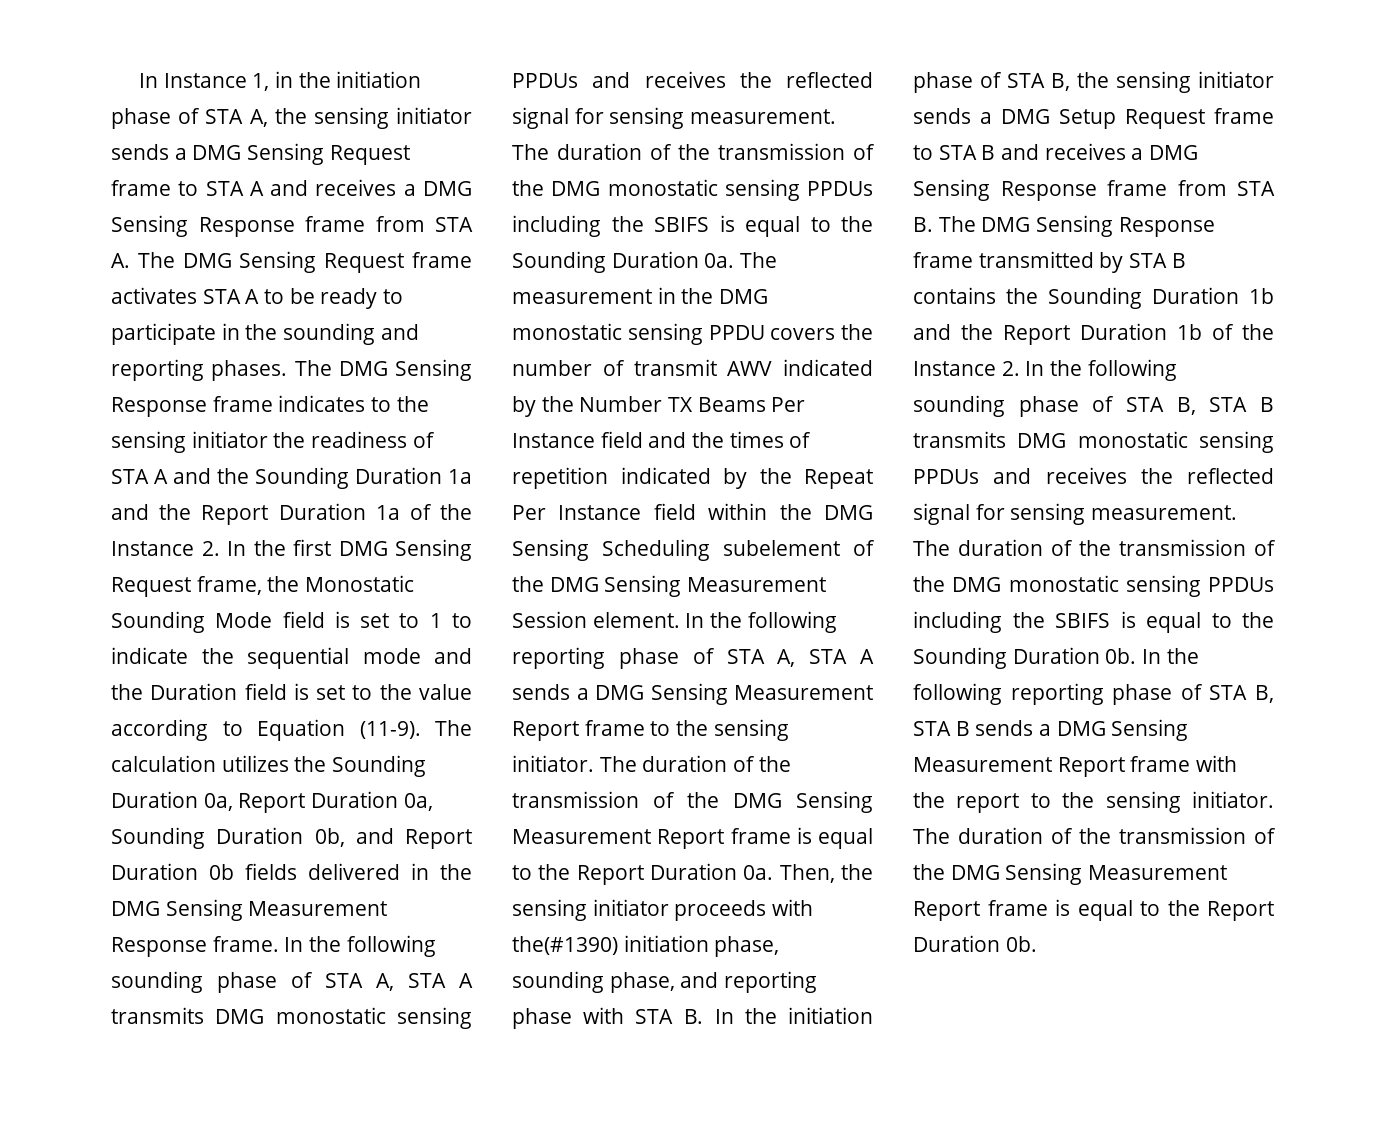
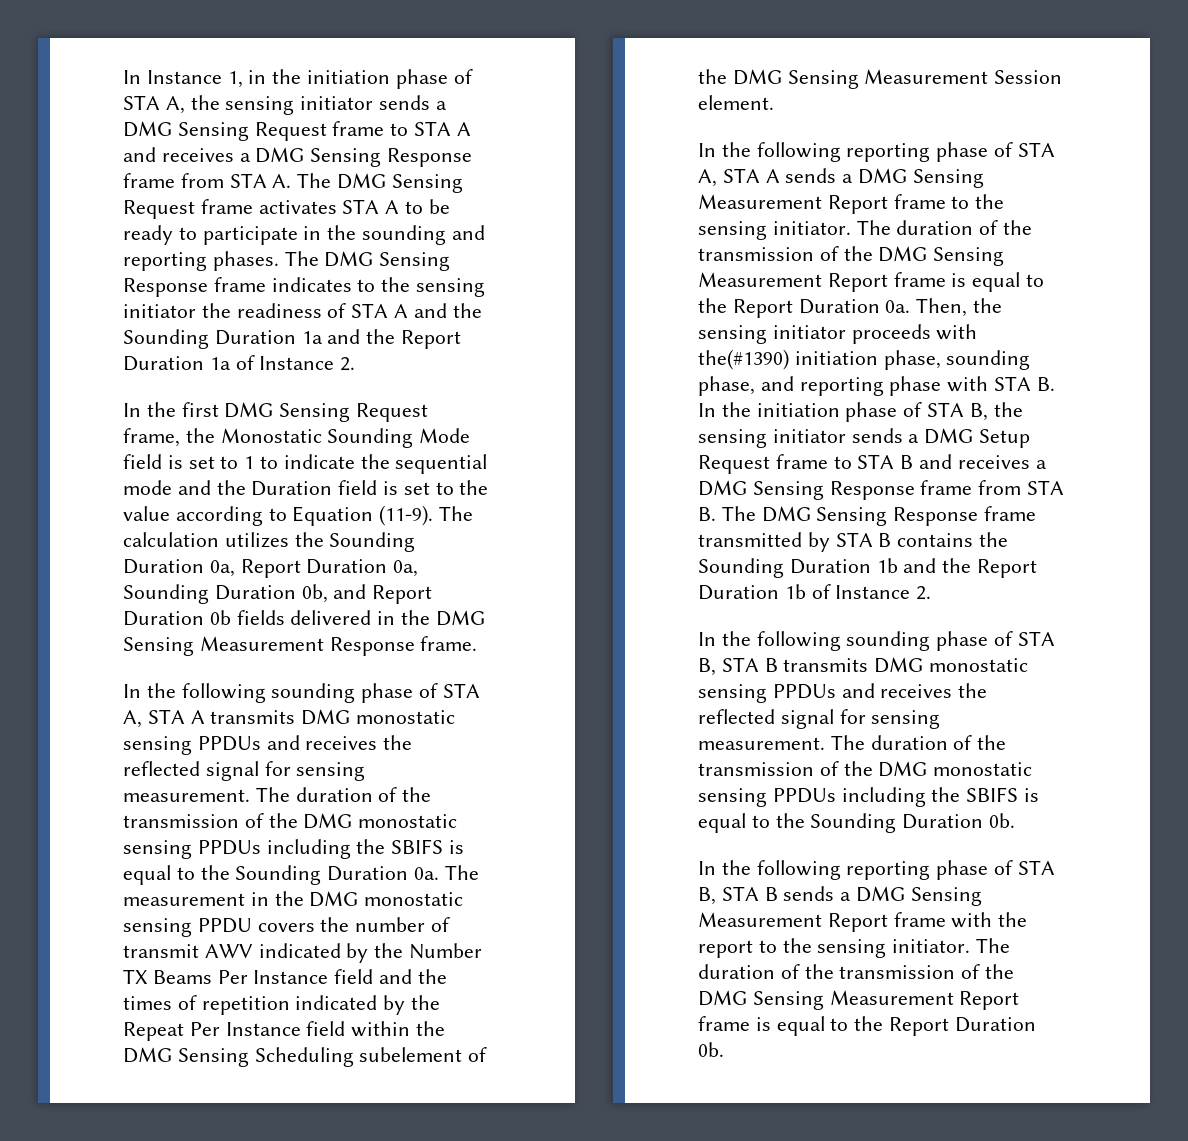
[440,504,473,520] [111,541,220,556] the Instance 2. -> [259,356,356,371] Instance 2. //
(279, 944) none -> (478, 643) //
(680, 620) none -> (774, 102) //
[1242,324,1274,340] [913,361,1020,376] the Instance 2. -> [835,585,932,600] Instance 2. //
(1137, 656) none -> (1016, 820) //

